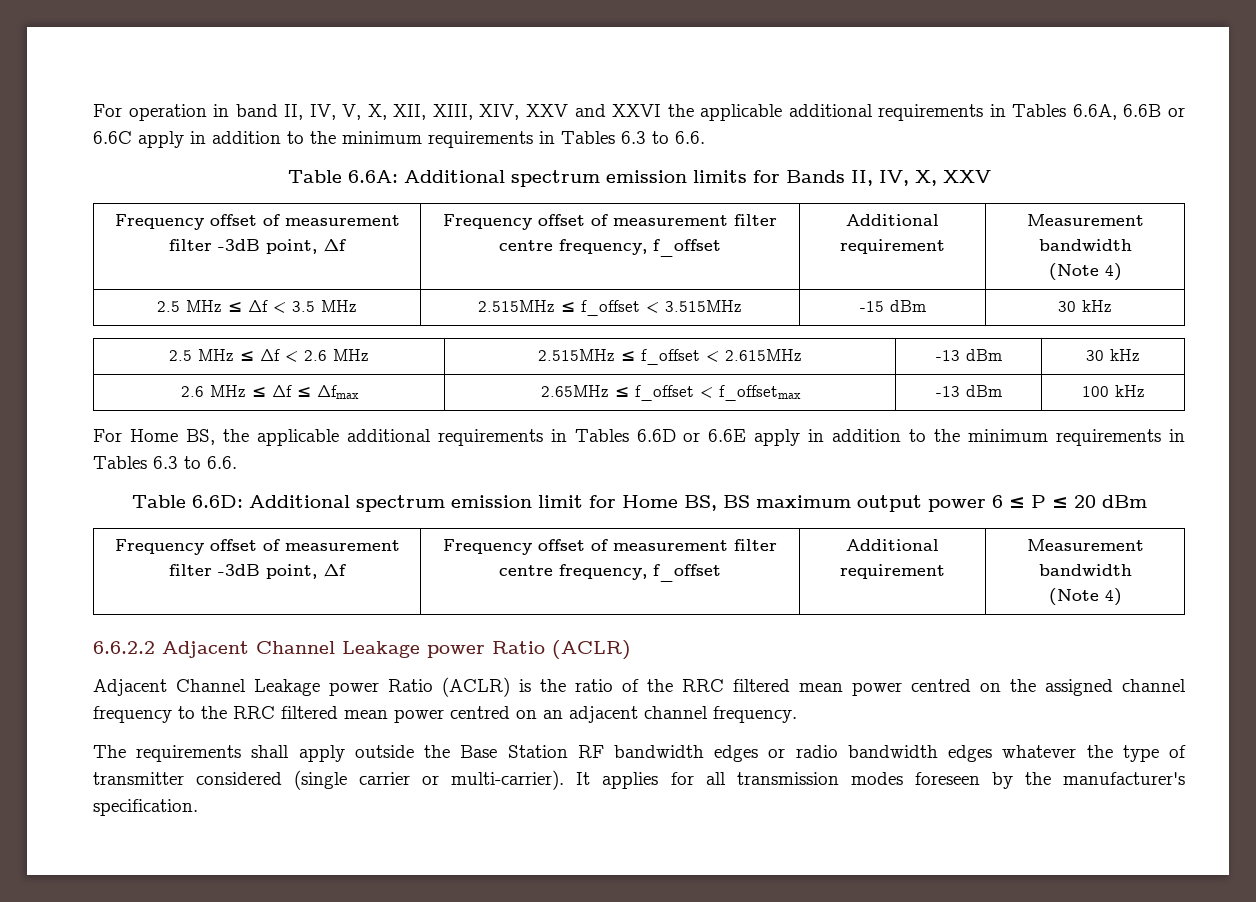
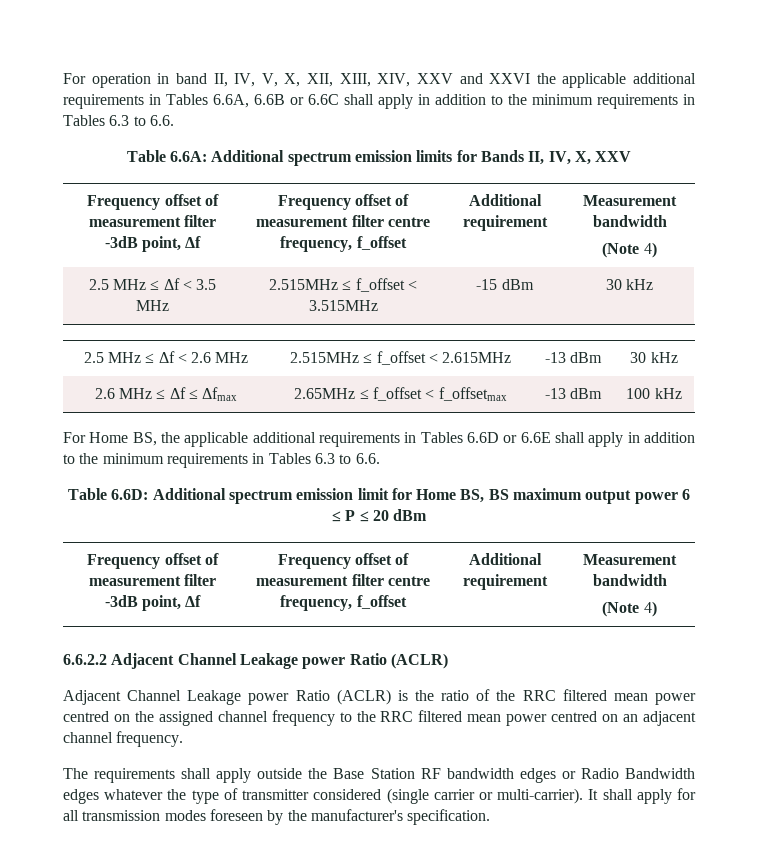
(132, 137) none -> [344,94,374,105] shall
(747, 435) none -> [555,432,585,443] shall
[795,745,938,758] radio bandwidth -> [580,768,696,779] Radio Bandwidth
[602,772,659,789] applies -> [602,789,672,804] shall apply

